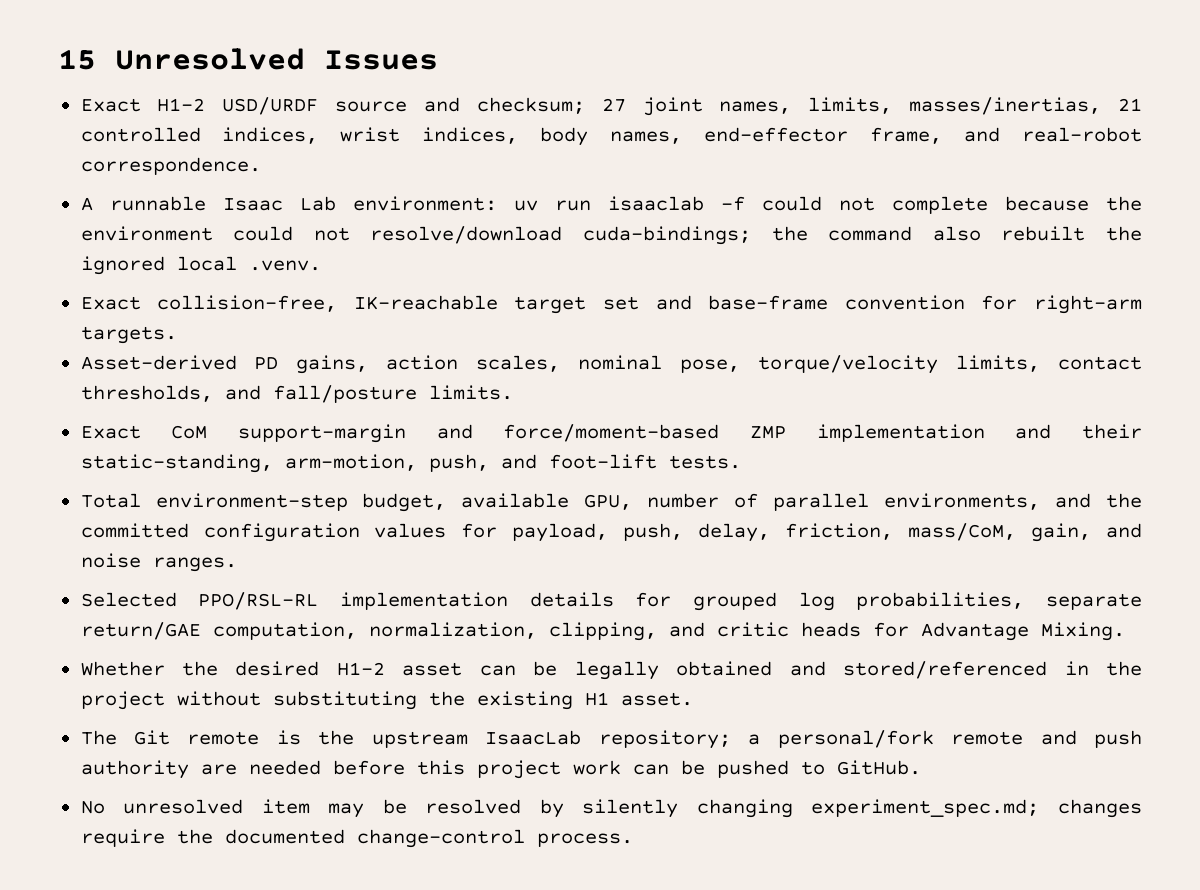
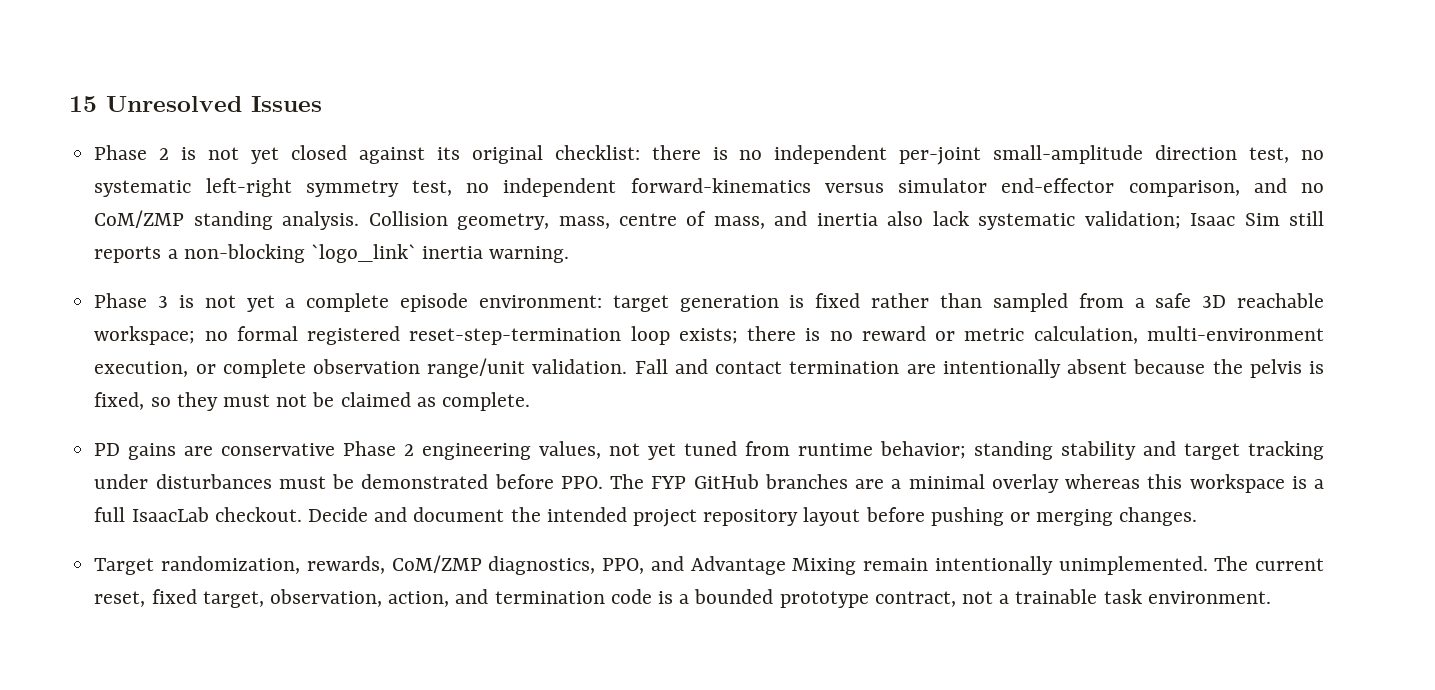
[80,97,1142,116] [80,127,1142,146] [80,157,261,175] [80,196,1142,214] [80,226,1143,245] [80,256,321,275] [80,295,1143,314] [80,326,177,344] [80,355,1142,374] [80,385,513,403] [80,424,1142,443] [80,454,741,473] [80,493,1143,512] [80,523,1143,542] [80,553,237,572] [80,592,1142,611] [80,622,1125,641] [80,661,1142,680] [80,691,693,710] [80,730,1142,749] [80,760,921,779] [80,799,1142,818] [80,829,633,848] Exact H1-2 USD/URDF source and checksum; 27 joint names, limits, masses/inertias, 21 controlled indices, wrist indices, body names, end-effector frame, and real-robot correspondence. // A runnable Isaac Lab environment: uv run isaaclab -f could not complete because the environment could not resolve/download cuda-bindings; the command also rebuilt the ignored local .venv. // Exact collision-free, IK-reachable target set and base-frame convention for right-arm targets. // Asset-derived PD gains, action scales, nominal pose, torque/velocity limits, contact thresholds, and fall/posture limits. // Exact CoM support-margin and force/moment-based ZMP implementation and their static-standing, arm-motion, push, and foot-lift tests. // Total environment-step budget, available GPU, number of parallel environments, and the committed configuration values for payload, push, delay, friction, mass/CoM, gain, and noise ranges. // Selected PPO/RSL-RL implementation details for grouped log probabilities, separate return/GAE computation, normalization, clipping, and critic heads for Advantage Mixing. // Whether the desired H1-2 asset can be legally obtained and stored/referenced in the project without substituting the existing H1 asset. // The Git remote is the upstream IsaacLab repository; a personal/fork remote and push authority are needed before this project work can be pushed to GitHub. // No unresolved item may be resolved by silently changing experiment_spec.md; changes require the documented change-control process. -> [94,145,1324,165] [94,178,1324,197] [94,210,1325,230] [94,244,570,263] [94,293,1325,312] [94,326,1325,345] [94,358,1325,378] [94,392,530,411] [94,441,1325,460] [94,474,1325,493] [94,507,1198,527] [94,555,1325,575] [94,589,1271,608] Phase 2 is not yet closed against its original checklist: there is no independent per-joint small-amplitude direction test, no systematic left-right symmetry test, no independent forward-kinematics versus simulator end-effector comparison, and no CoM/ZMP standing analysis. Collision geometry, mass, centre of mass, and inertia also lack systematic validation; Isaac Sim still reports a non-blocking `logo_link` inertia warning. // Phase 3 is not yet a complete episode environment: target generation is fixed rather than sampled from a safe 3D reachable workspace; no formal registered reset-step-termination loop exists; there is no reward or metric calculation, multi-environment execution, or complete observation range/unit validation. Fall and contact termination are intentionally absent because the pelvis is fixed, so they must not be claimed as complete. // PD gains are conservative Phase 2 engineering values, not yet tuned from runtime behavior; standing stability and target tracking under disturbances must be demonstrated before PPO. The FYP GitHub branches are a minimal overlay whereas this workspace is a full IsaacLab checkout. Decide and document the intended project repository layout before pushing or merging changes. // Target randomization, rewards, CoM/ZMP diagnostics, PPO, and Advantage Mixing remain intentionally unimplemented. The current reset, fixed target, observation, action, and termination code is a bounded prototype contract, not a trainable task environment.

